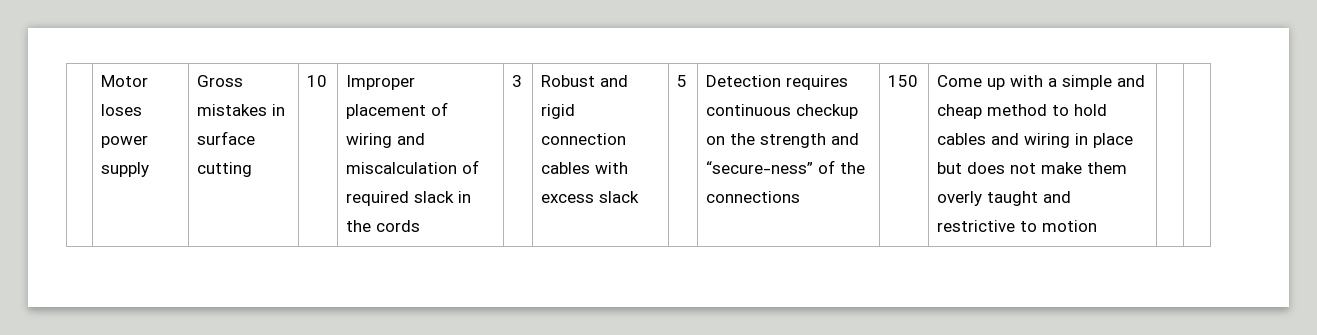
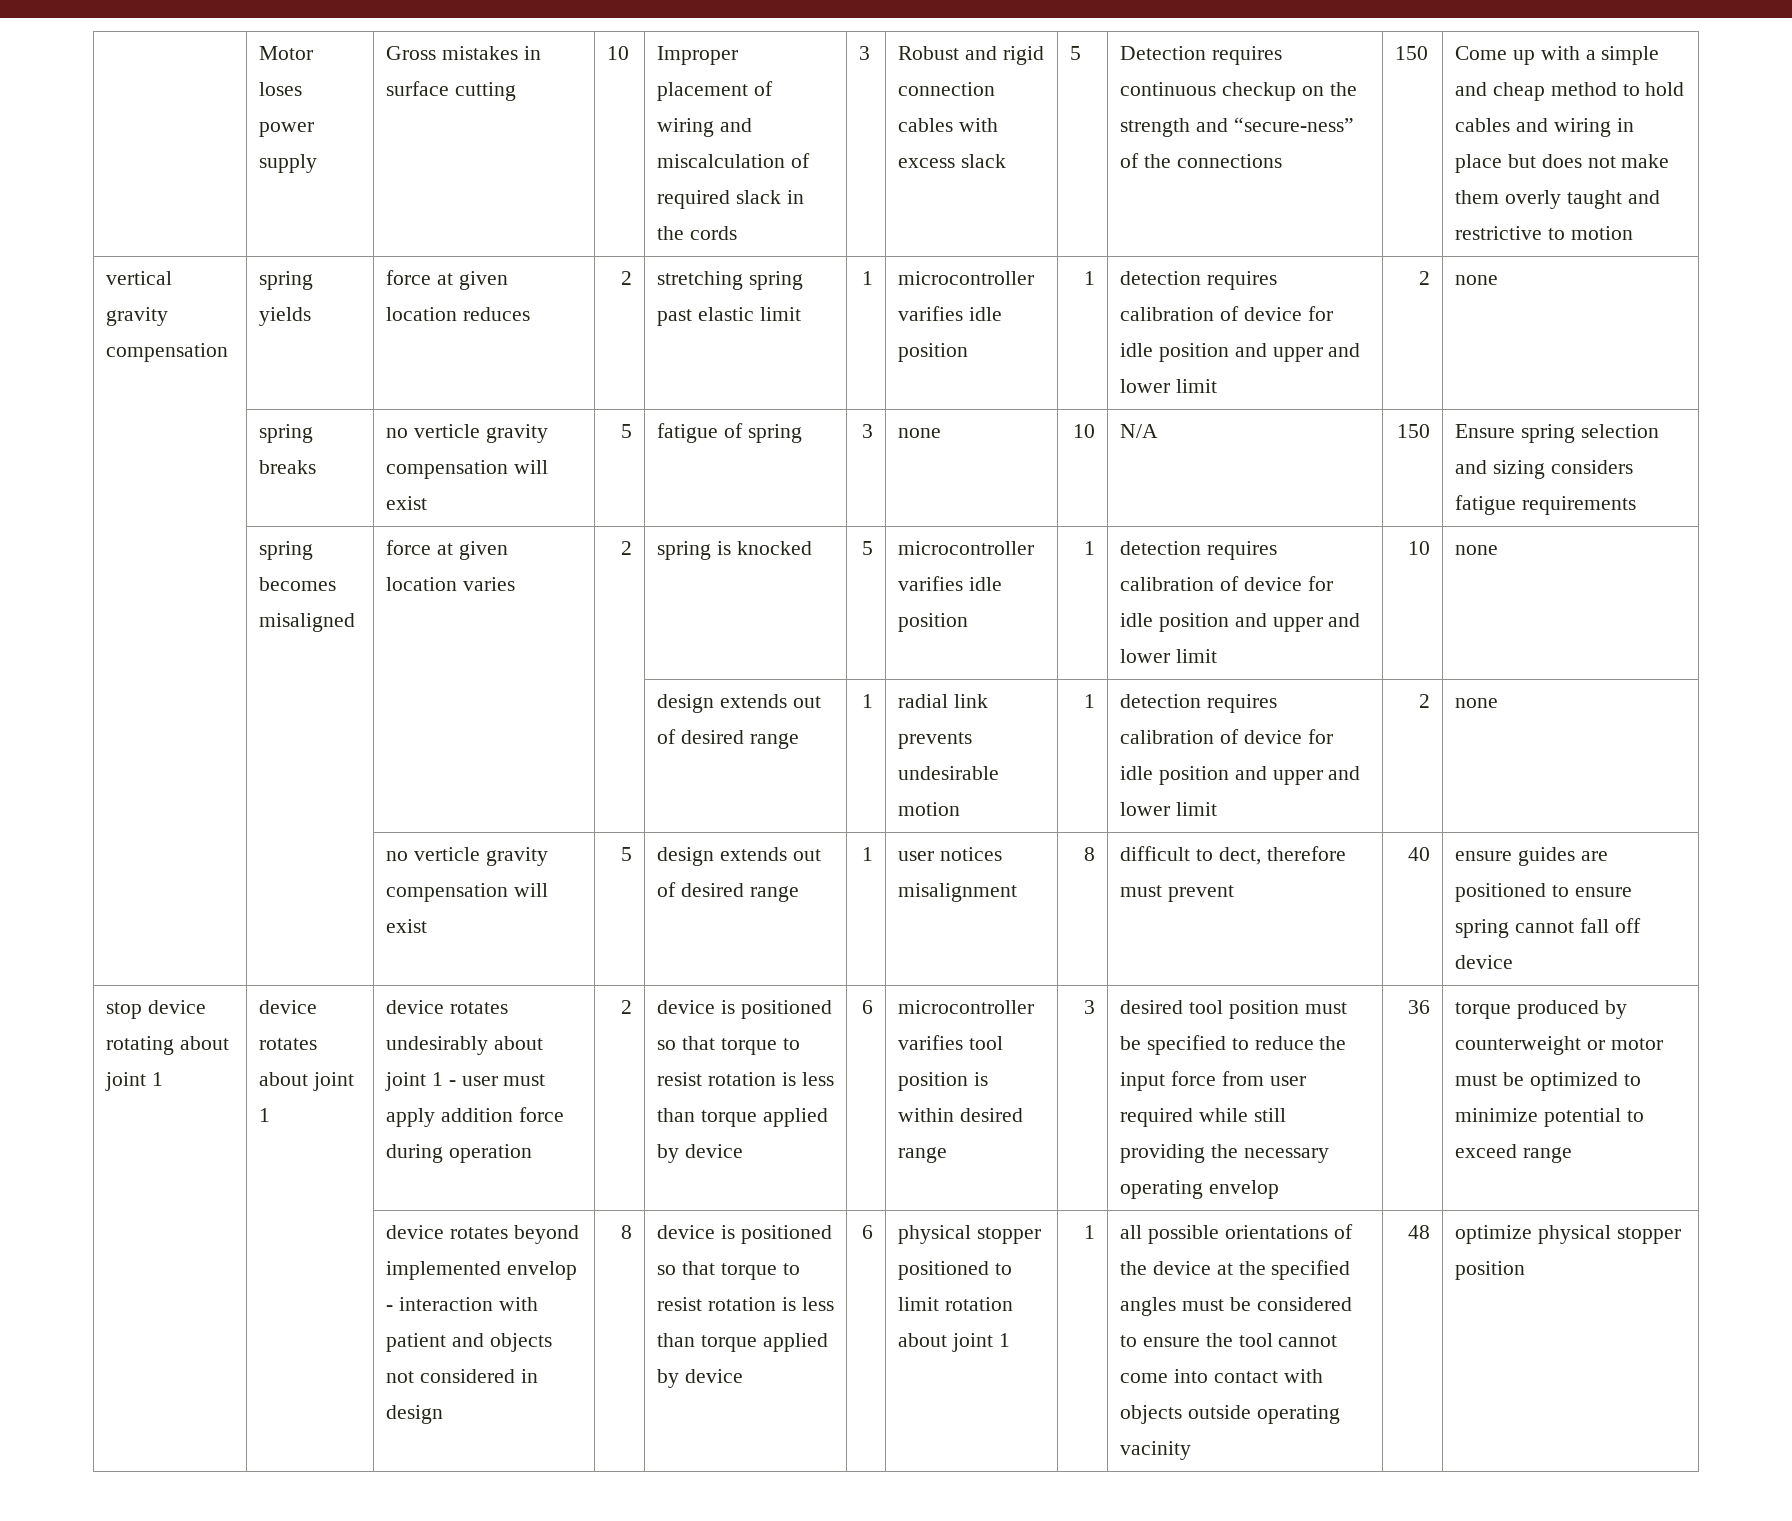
(1098, 226) | | -> [106,271,173,285] [106,307,169,326] [106,343,229,362] [259,271,314,290] [259,307,312,326] [386,270,508,290] [386,307,530,321] [620,271,632,285] [657,271,803,290] [657,307,801,326] [861,271,873,285] [898,271,1035,285] [898,306,1002,321] [898,343,969,362] [1083,271,1095,285] [1120,271,1277,290] [1120,306,1333,321] [1120,343,1361,362] [1120,379,1217,393] [1418,271,1430,285] [1455,275,1499,285] [259,424,314,443] [259,460,317,474] [386,424,548,443] [386,460,548,479] [386,496,428,510] [620,424,632,438] [657,423,802,443] [861,424,873,438] [898,428,942,438] [1072,424,1095,438] [1120,424,1159,438] [1396,424,1430,438] [1455,424,1659,443] [1455,460,1633,479] [1455,495,1636,515] [259,541,314,560] [259,577,337,591] [259,613,356,632] [386,540,508,560] [386,577,515,591] [620,541,632,555] [657,541,812,560] [861,541,873,555] [898,541,1035,555] [898,576,1002,591] [898,613,969,632] [1083,541,1095,555] [1120,541,1277,560] [1120,576,1333,591] [1120,613,1361,632] [1120,649,1217,663] [1407,541,1430,555] [1455,545,1499,555] [657,694,821,713] [657,729,799,749] [861,694,873,708] [898,694,988,708] [898,732,973,749] [898,766,1000,780] [898,802,961,816] [1083,694,1095,708] [1120,694,1277,713] [1120,729,1333,744] [1120,766,1361,785] [1120,802,1217,816] [1418,694,1430,708] [1455,698,1499,708] [386,847,548,866] [386,883,548,902] [386,919,428,933] [620,847,632,861] [657,847,821,866] [657,882,799,902] [861,847,873,861] [898,847,1002,861] [898,883,1018,902] [1083,847,1095,861] [1120,846,1346,865] [1120,885,1234,902] [1407,847,1430,861] [1455,847,1608,866] [1455,883,1632,902] [1455,918,1641,938] [1455,955,1514,969] [106,1000,206,1019] [106,1036,229,1055] [105,1072,163,1091] [259,1000,318,1014] [259,1038,318,1050] [259,1072,354,1091] [259,1108,271,1122] [386,1000,508,1014] [386,1036,543,1055] [385,1072,546,1091] [386,1107,564,1127] [386,1144,532,1163] [620,1000,632,1014] [657,1000,832,1019] [657,1036,800,1055] [657,1072,834,1086] [657,1108,828,1127] [657,1144,743,1163] [861,1000,873,1014] [898,1000,1035,1014] [898,1035,1003,1050] [898,1072,988,1091] [898,1108,1023,1122] [898,1147,948,1163] [1083,1000,1095,1014] [1120,1000,1347,1019] [1120,1035,1347,1055] [1120,1071,1306,1091] [1120,1108,1286,1127] [1120,1144,1329,1163] [1120,1180,1279,1199] [1407,1000,1430,1014] [1455,1000,1627,1019] [1455,1036,1663,1055] [1455,1072,1641,1091] [1455,1108,1644,1127] [1455,1144,1572,1163] [386,1225,579,1244] [386,1261,577,1280] [386,1297,538,1311] [386,1333,552,1352] [386,1369,538,1383] [386,1405,444,1424] [620,1225,632,1239] [657,1225,832,1244] [657,1261,800,1280] [657,1297,834,1311] [657,1333,828,1352] [657,1369,743,1388] [861,1225,873,1239] [898,1225,1041,1244] [898,1261,1012,1280] [898,1297,1013,1311] [898,1333,1010,1352] [1083,1225,1095,1239] [1120,1224,1353,1244] [1120,1260,1351,1280] [1120,1297,1352,1316] [1120,1333,1338,1347] [1120,1369,1323,1383] [1120,1405,1340,1424] [1120,1441,1192,1460] [1407,1225,1430,1239] [1455,1225,1681,1244] [1455,1261,1526,1280] // vertical gravity compensation | spring yields | force at given location reduces | 2 | stretching spring past elastic limit | 1 | microcontroller varifies idle position | 1 | detection requires calibration of device for idle position and upper and lower limit | 2 | none // | spring breaks | no verticle gravity compensation will exist | 5 | fatigue of spring | 3 | none | 10 | N/A | 150 | Ensure spring selection and sizing considers fatigue requirements // | spring becomes misaligned | force at given location varies | 2 | spring is knocked | 5 | microcontroller varifies idle position | 1 | detection requires calibration of device for idle position and upper and lower limit | 10 | none // | | | | design extends out of desired range | 1 | radial link prevents undesirable motion | 1 | detection requires calibration of device for idle position and upper and lower limit | 2 | none // | | no verticle gravity compensation will exist | 5 | design extends out of desired range | 1 | user notices misalignment | 8 | difficult to dect, therefore must prevent | 40 | ensure guides are positioned to ensure spring cannot fall off device // stop device rotating about joint 1 | device rotates about joint 1 | device rotates undesirably about joint 1 - user must apply addition force during operation | 2 | device is positioned so that torque to resist rotation is less than torque applied by device | 6 | microcontroller varifies tool position is within desired range | 3 | desired tool position must be specified to reduce the input force from user required while still providing the necessary operating envelop | 36 | torque produced by counterweight or motor must be optimized to minimize potential to exceed range // | | device rotates beyond implemented envelop - interaction with patient and objects not considered in design | 8 | device is positioned so that torque to resist rotation is less than torque applied by device | 6 | physical stopper positioned to limit rotation about joint 1 | 1 | all possible orientations of the device at the specified angles must be considered to ensure the tool cannot come into contact with objects outside operating vacinity | 48 | optimize physical stopper position

